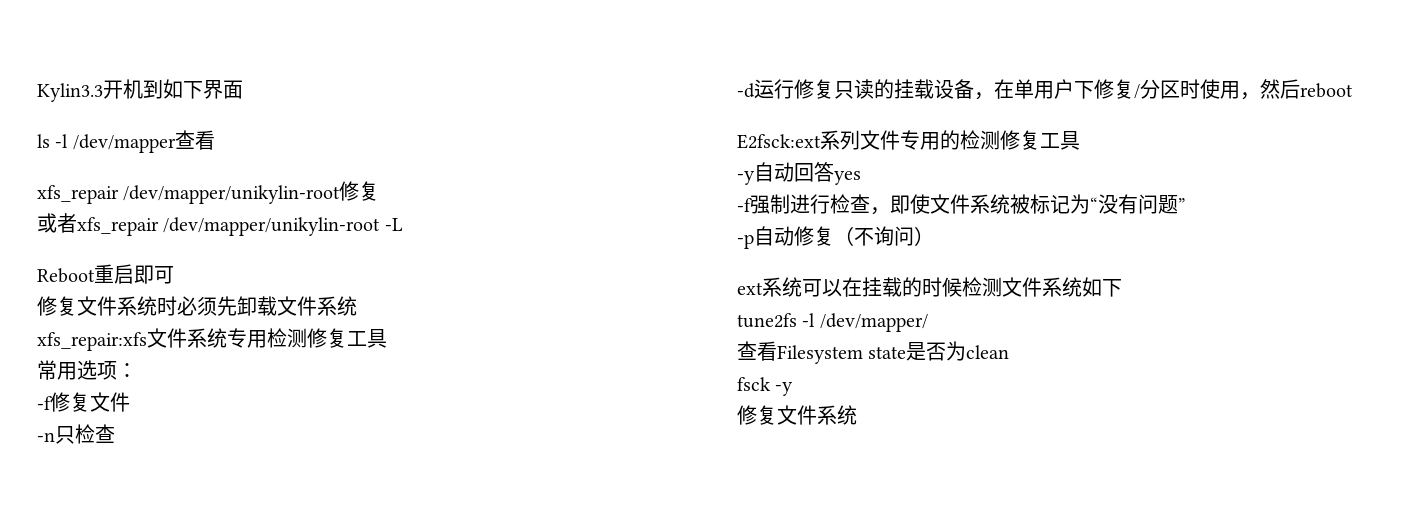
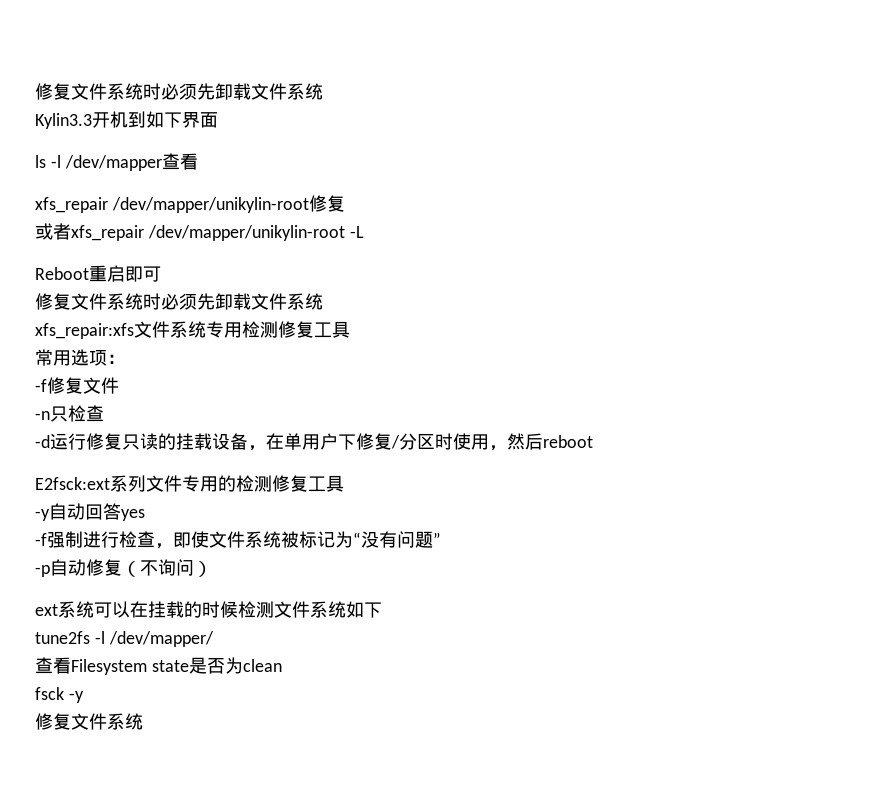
(37, 92) none -> [35,83,323,100] 修复文件系统时必须先卸载文件系统 //

